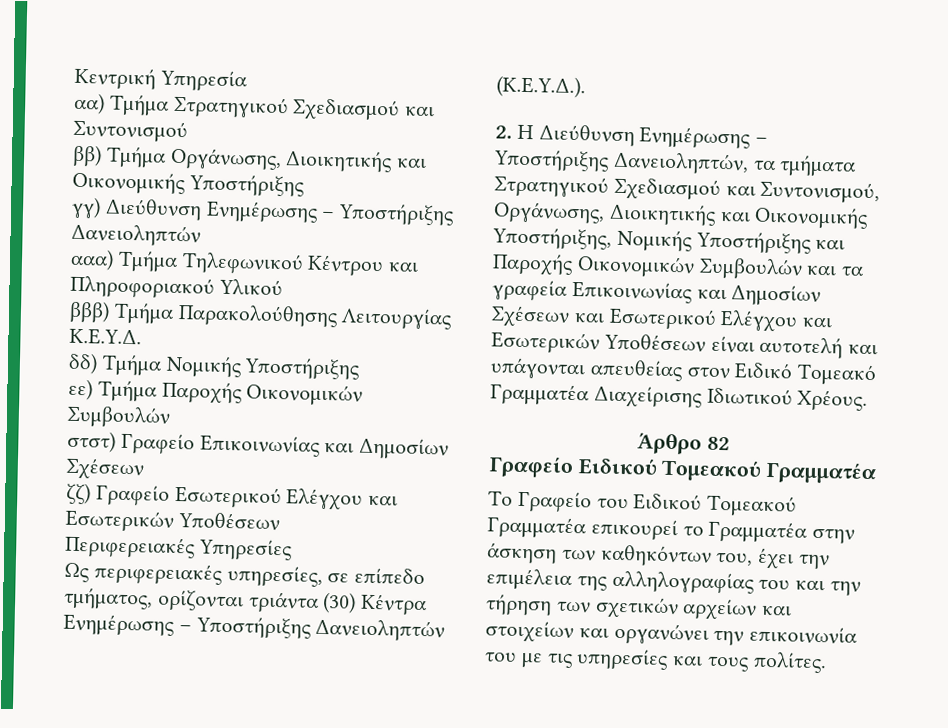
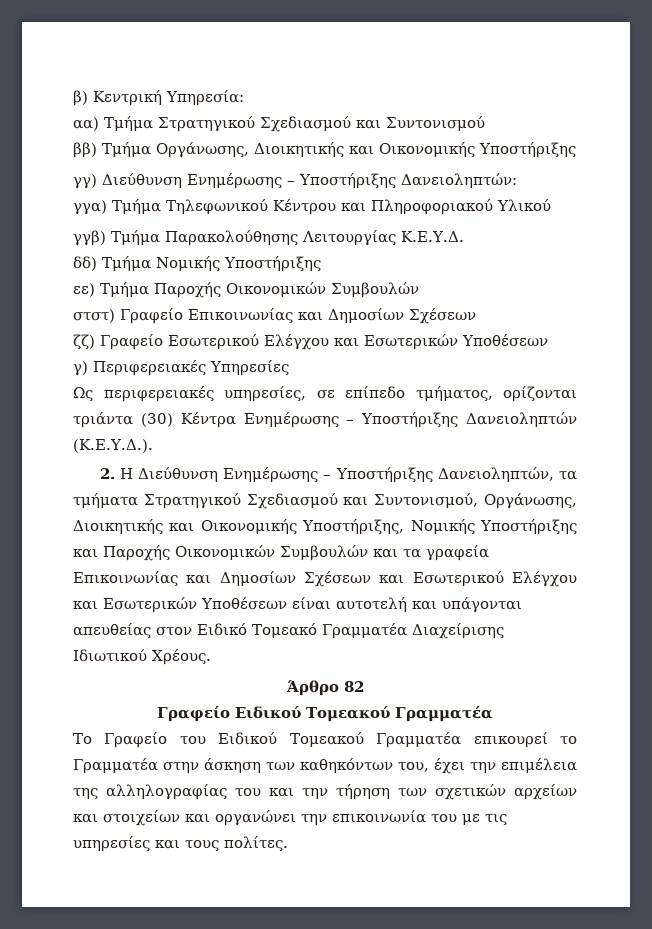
[74,67,248,92] Κεντρική Υπηρεσία -> [73,90,244,106] β) Κεντρική Υπηρεσία:
[71,223,201,247] [70,248,114,271] Δανειοληπτών // ααα) -> [401,173,517,188] [73,200,107,215] Δανειοληπτών: // γγα)
[69,300,110,323] βββ) -> [73,230,106,246] γγβ)
(280, 522) none -> [73,361,88,376] γ)

